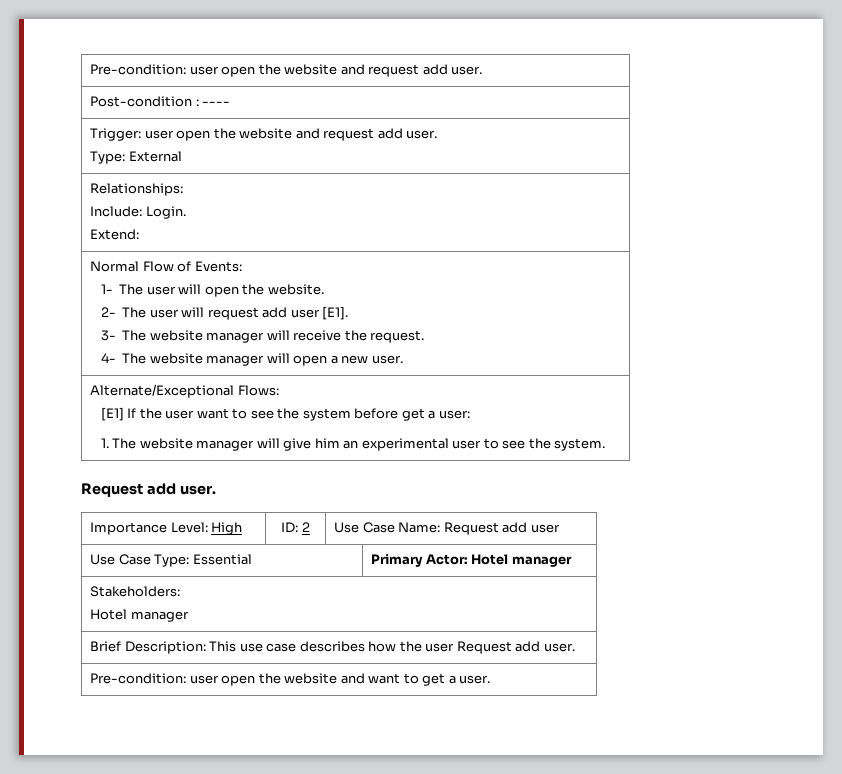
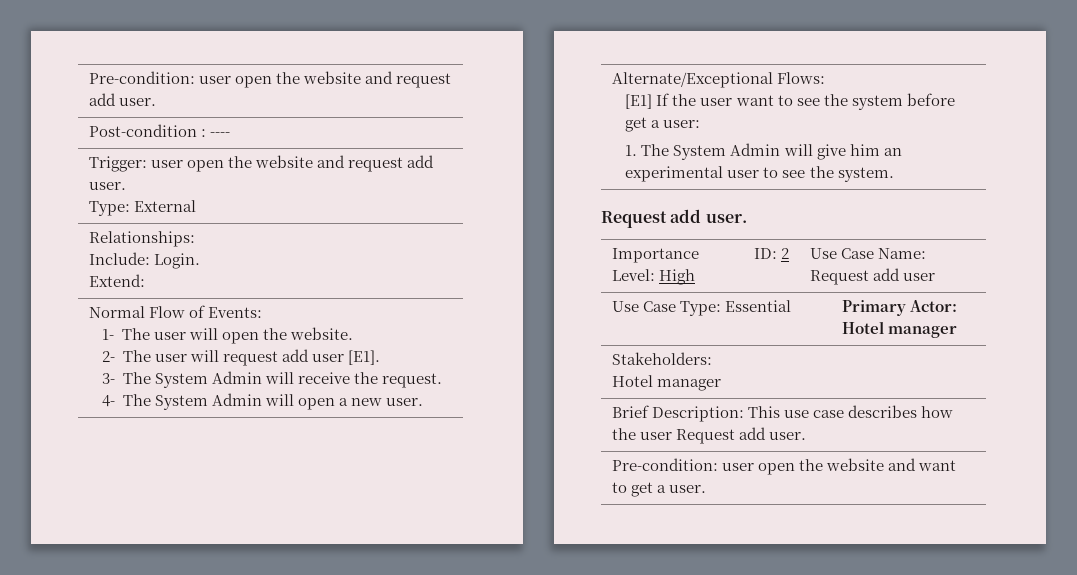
[149,330,265,343] website manager -> [154,371,262,388] System Admin
[149,353,265,366] website manager -> [154,393,262,410] System Admin
[139,438,255,451] website manager -> [673,143,781,160] System Admin

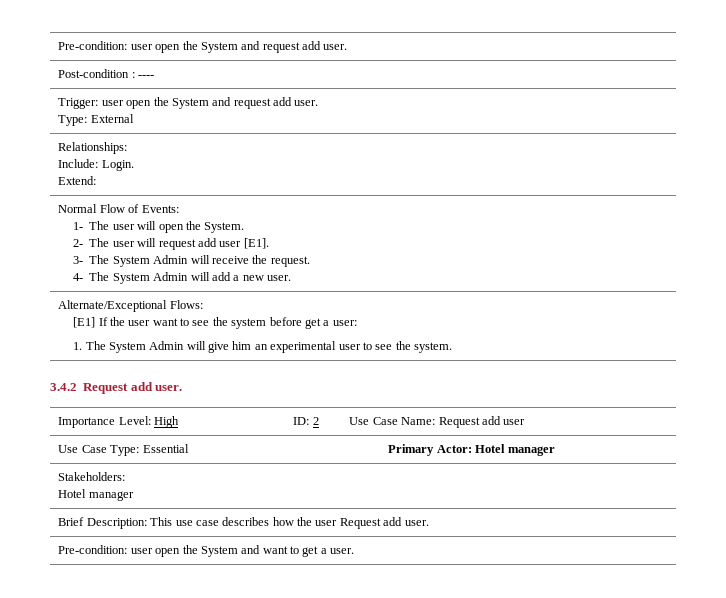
[88,71,362,88] Pre-condition: user open the website -> [58,41,238,53] Pre-condition: user open the System
[255,155,314,168] website -> [171,98,209,109] System
[290,327,354,340] website. -> [204,222,245,233] System.
[298,398,336,410] open -> [211,272,231,281] add
(894, 174) none -> [50,383,77,391] 3.4.2
[826,458,885,471] website -> [200,546,238,557] System

